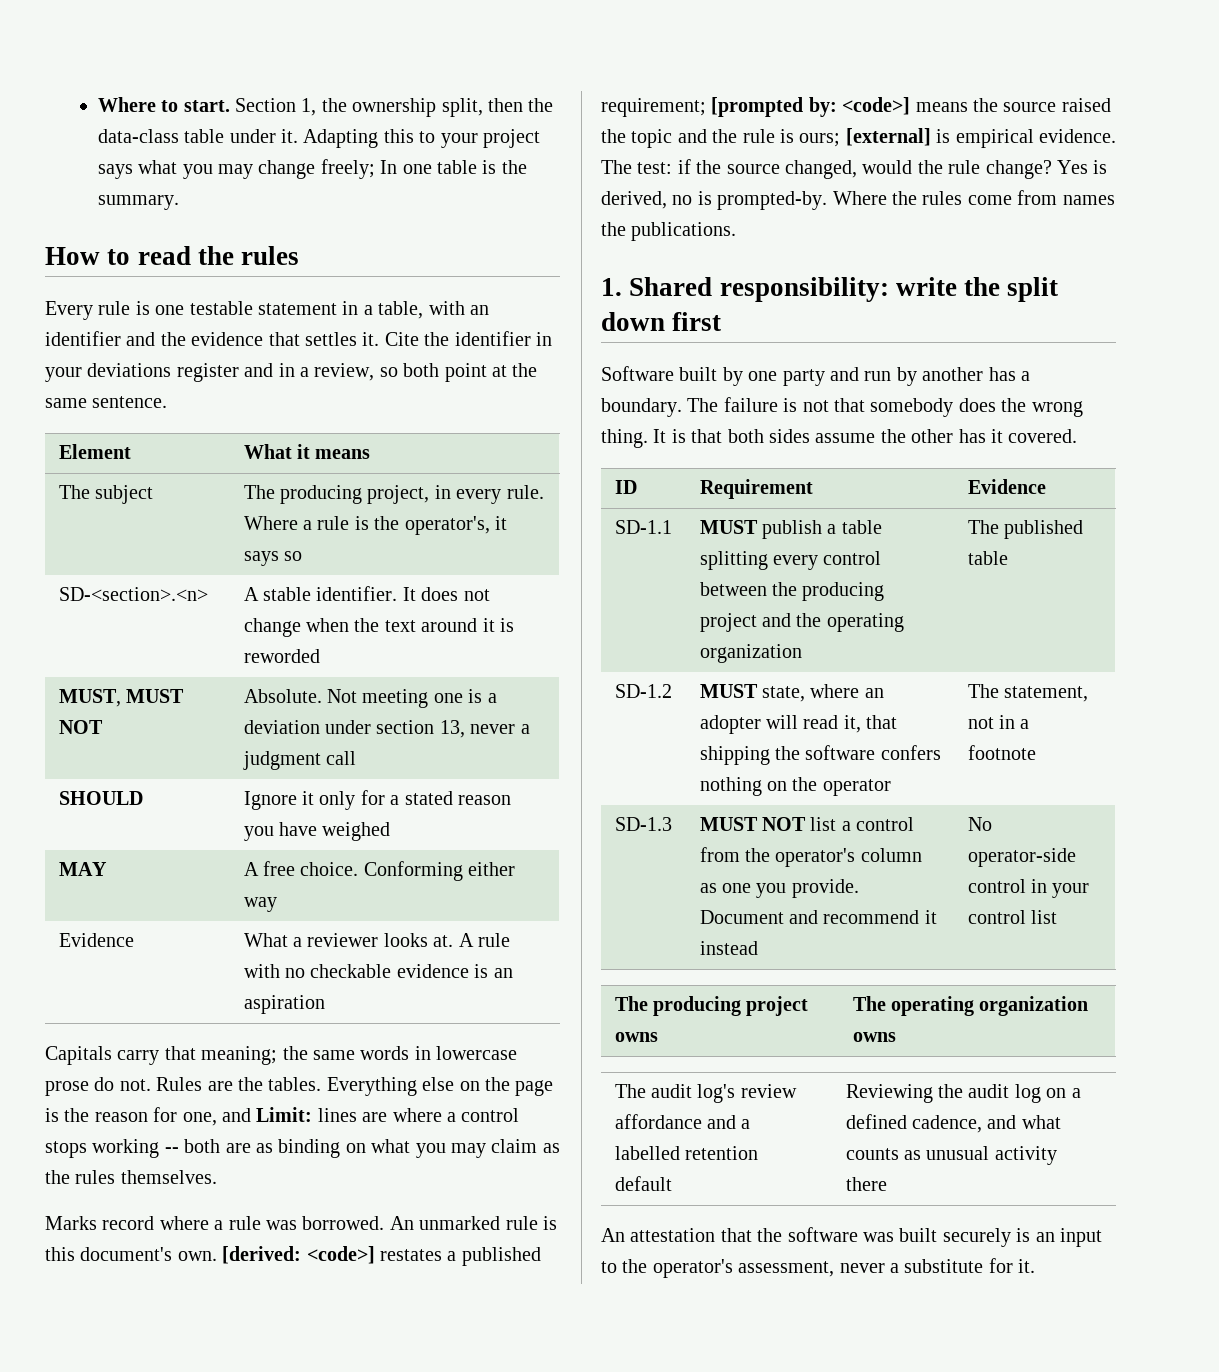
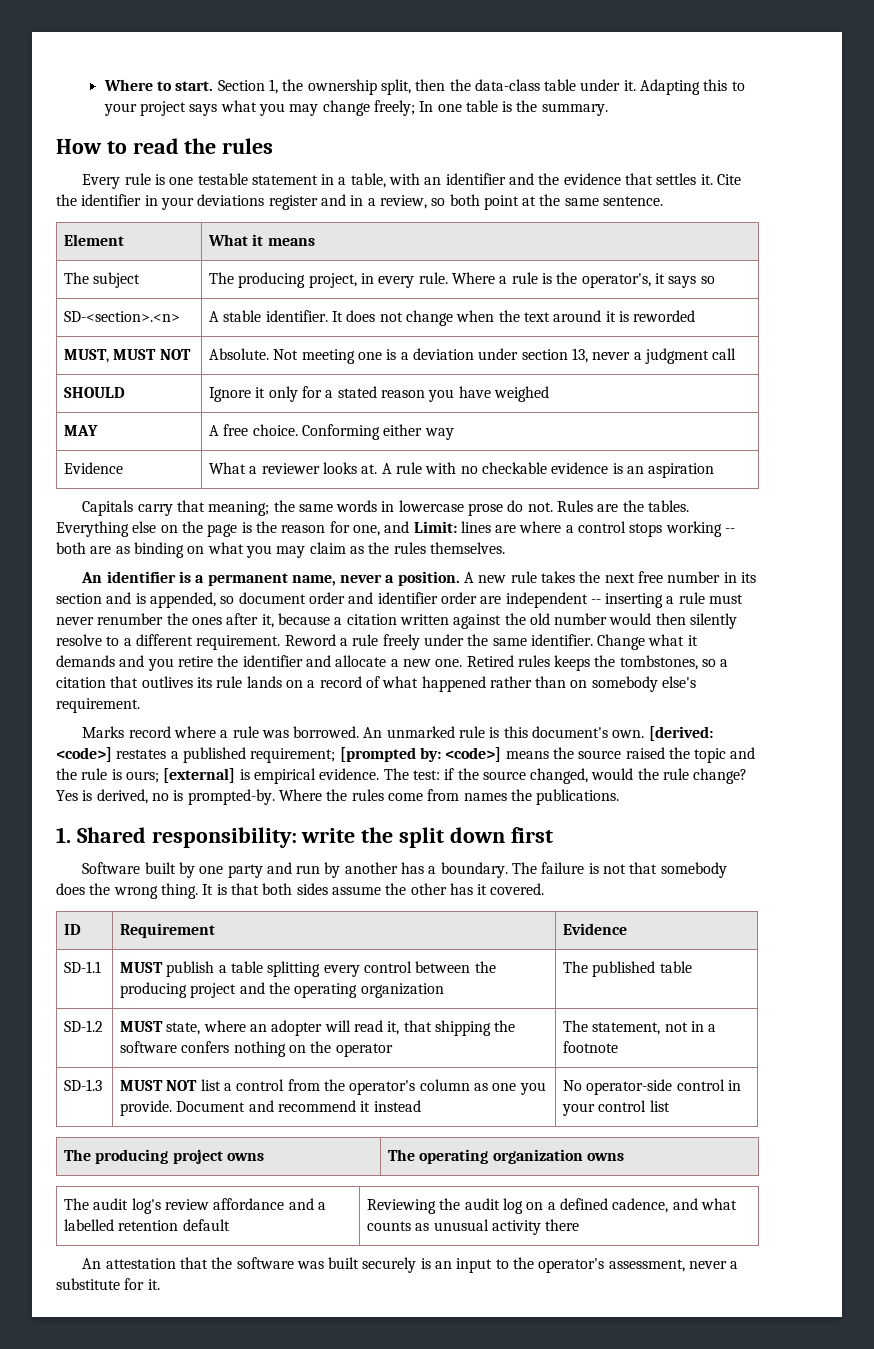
(217, 1177) none -> [81,571,756,586] [56,592,744,608] [56,613,738,629] [56,634,698,650] [56,655,729,671] [56,676,697,692] [56,698,140,713] // An identifier is a permanent name, never a position. A new rule takes the next free number in its section and is appended, so document order and identifier order are independent -- inserting a rule must never renumber the ones after it, because a citation written against the old number would then silently resolve to a different requirement. Reword a rule freely under the same identifier. Change what it demands and you retire the identifier and allocate a new one. Retired rules keeps the tombstones, so a citation that outlives its rule lands on a record of what happened rather than on somebody else's requirement.

